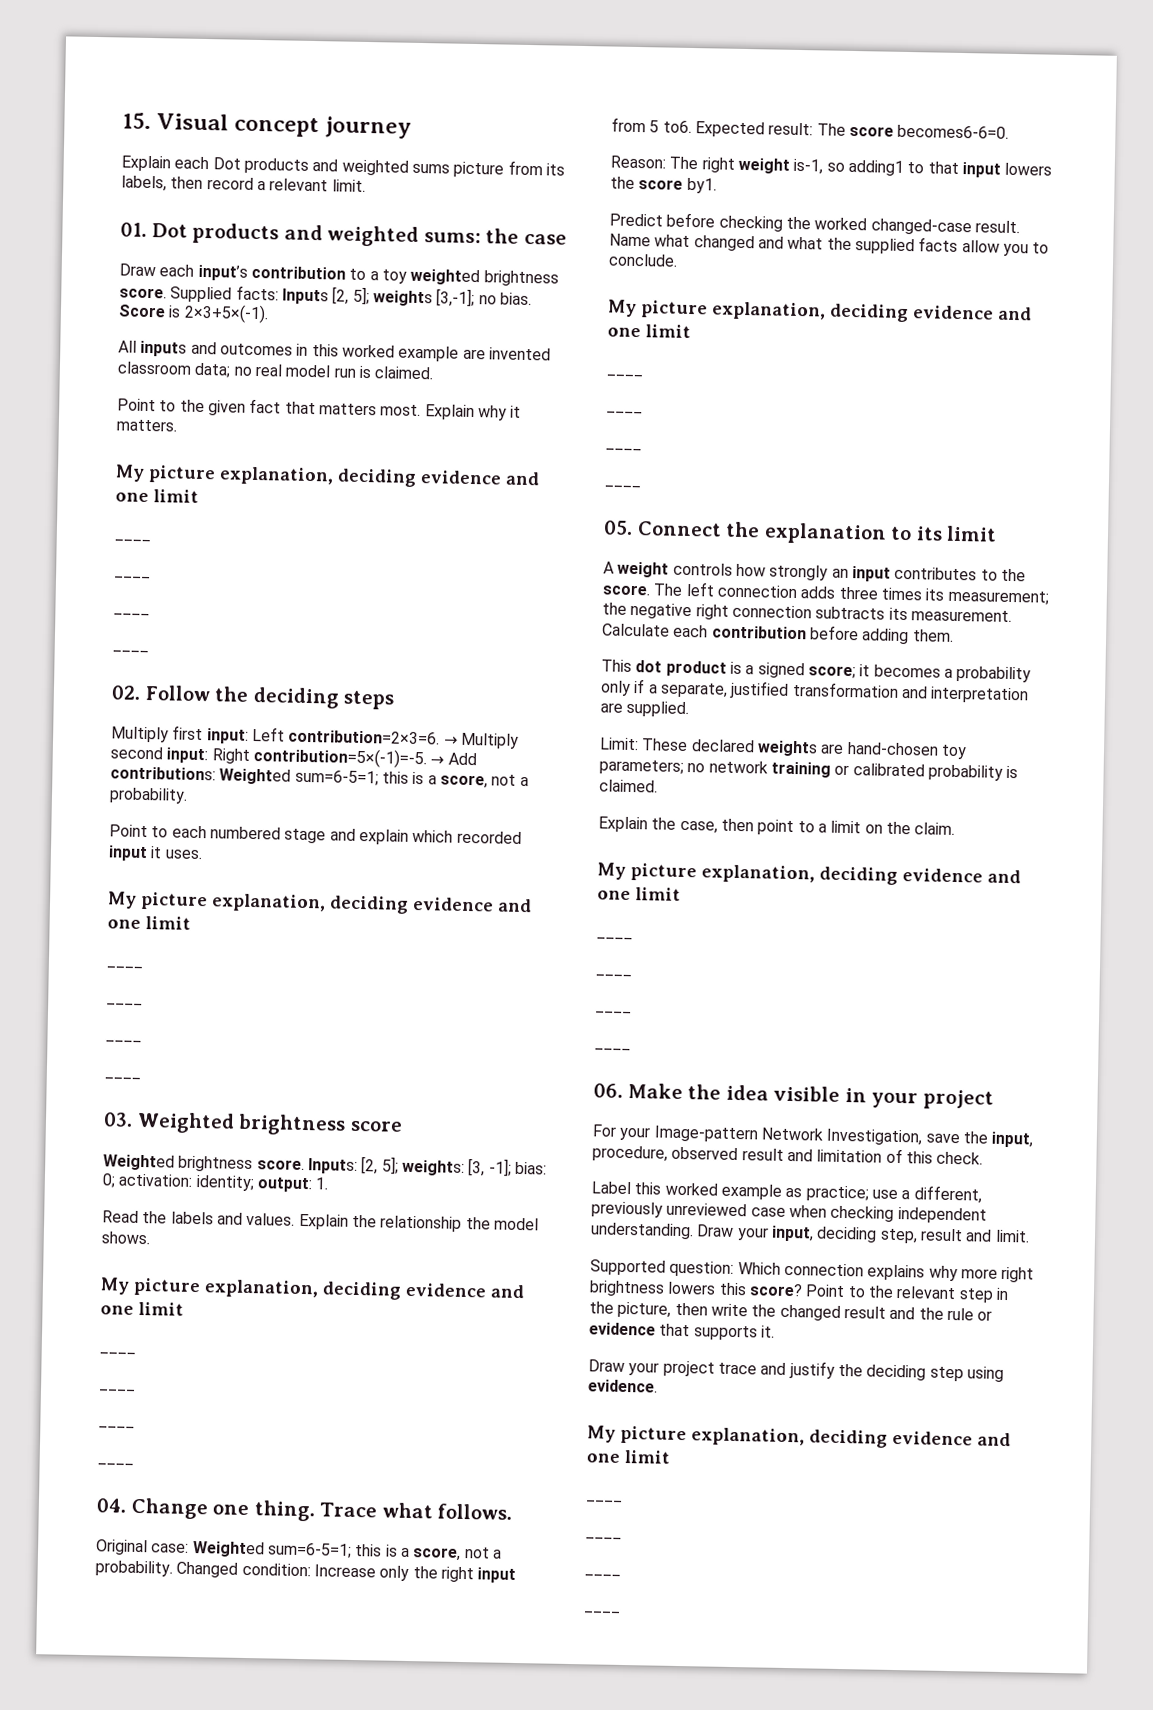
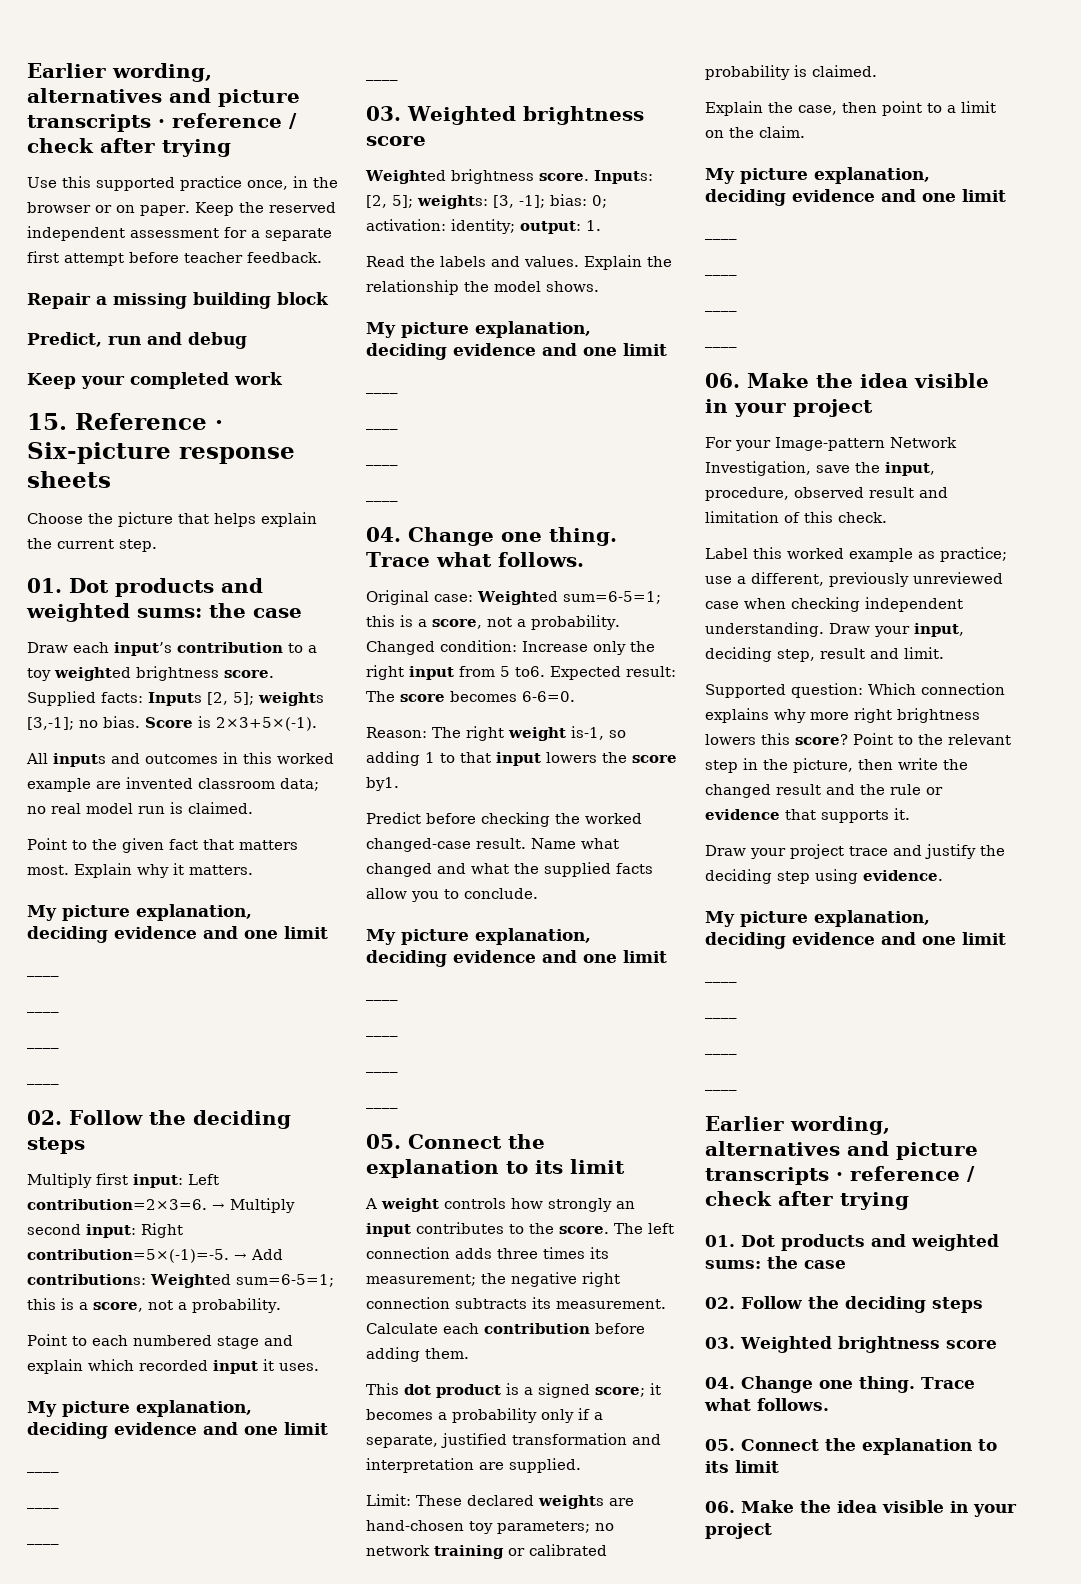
[122,112,412,139] [121,155,565,178] [121,175,366,192] 15. Visual concept journey // Explain each Dot products and weighted sums picture from its labels, then record a relevant limit. -> [27,63,212,82] [27,88,300,107] [27,113,297,132] [27,138,231,157] [27,176,338,191] [27,202,336,216] [27,226,332,241] [27,251,322,266] [27,292,329,309] [27,332,247,349] [27,372,283,389] [27,413,223,430] [27,442,295,464] [27,471,111,488] [27,512,317,527] [27,538,157,552] Earlier wording, alternatives and picture transcripts · reference / check after trying // Use this supported practice once, in the browser or on paper. Keep the reserved independent assessment for a separate first attempt before teacher feedback. // Repair a missing building block // Predict, run and debug // Keep your completed work // 15. Reference · Six-picture response sheets // Choose the picture that helps explain the current step.
[897,124,1010,139] becomes6-6=0. -> [450,691,575,702] becomes 6-6=0.
[847,159,904,176] adding1 -> [366,751,435,766] adding 1
(621, 1612) none -> [705,1116,890,1135] [705,1141,978,1160] [705,1166,975,1185] [705,1191,909,1210] [705,1234,999,1251] [705,1256,846,1269] [705,1296,983,1313] [705,1336,997,1353] [705,1376,975,1393] [704,1398,829,1411] [705,1438,997,1455] [705,1460,779,1473] [705,1500,1017,1517] [705,1523,772,1539] // Earlier wording, alternatives and picture transcripts · reference / check after trying // 01. Dot products and weighted sums: the case // 02. Follow the deciding steps // 03. Weighted brightness score // 04. Change one thing. Trace what follows. // 05. Connect the explanation to its limit // 06. Make the idea visible in your project

